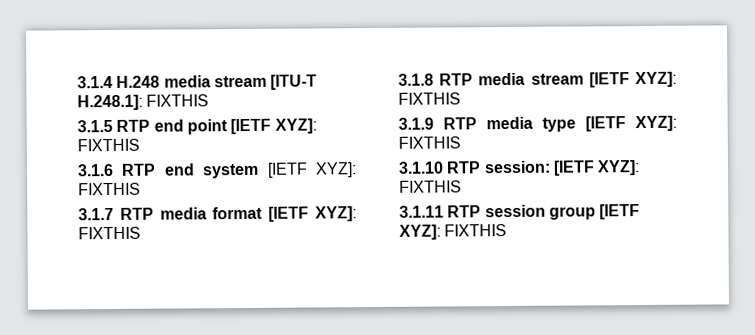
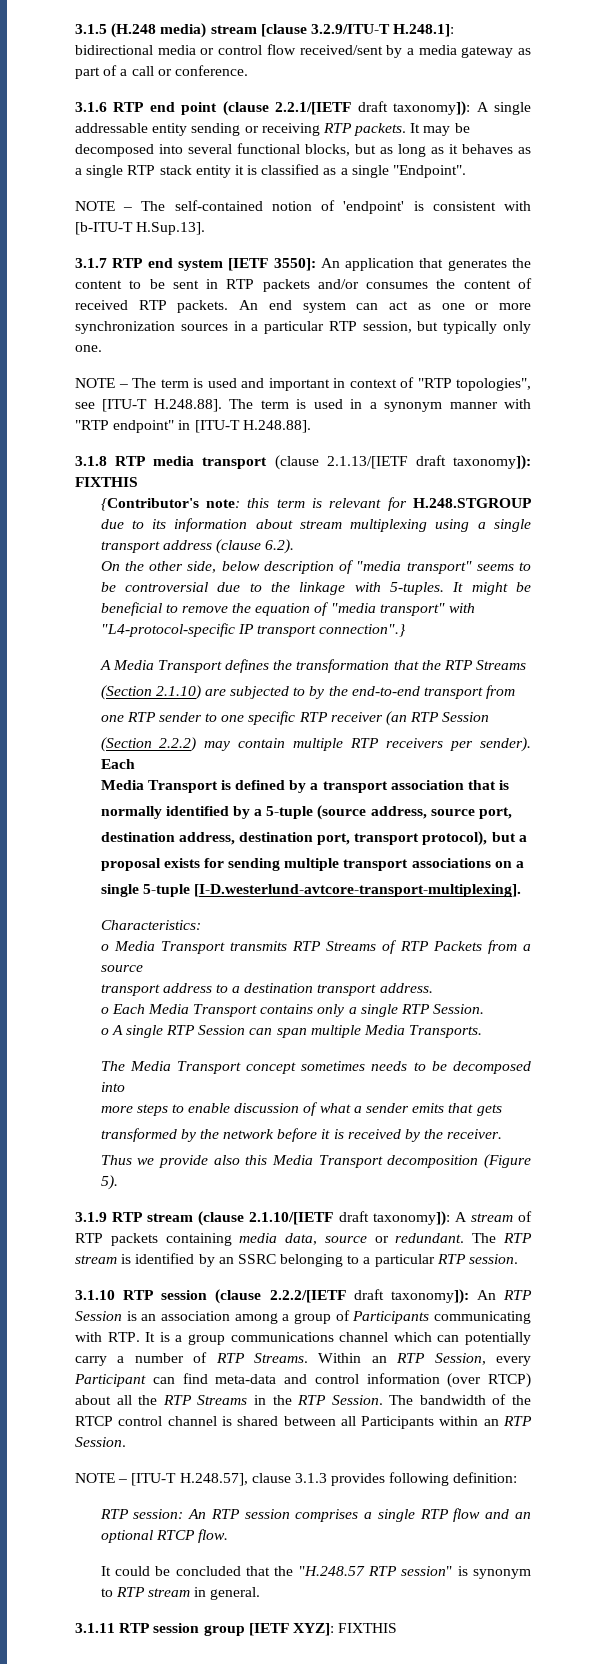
[77,74,318,90] [77,94,210,111] [77,118,317,135] [77,138,140,152] [77,162,357,179] [78,182,141,196] [78,206,357,222] [78,226,141,240] [398,71,677,88] [398,92,461,105] [398,115,677,132] [398,136,461,149] [398,160,641,176] [399,180,462,193] 3.1.4 H.248 media stream [ITU-T H.248.1]: FIXTHIS // 3.1.5 RTP end point [IETF XYZ]: FIXTHIS // 3.1.6 RTP end system [IETF XYZ]: FIXTHIS // 3.1.7 RTP media format [IETF XYZ]: FIXTHIS // 3.1.8 RTP media stream [IETF XYZ]: FIXTHIS // 3.1.9 RTP media type [IETF XYZ]: FIXTHIS // 3.1.10 RTP session: [IETF XYZ]: FIXTHIS -> [75,23,455,38] [75,44,531,58] [75,65,248,79] [75,101,531,116] [75,123,470,136] [75,143,531,157] [75,164,467,178] [75,200,531,214] [75,222,206,235] [75,258,531,271] [75,278,532,292] [75,300,532,313] [75,321,531,334] [75,345,102,352] [75,377,531,391] [75,399,531,412] [75,420,311,433] [75,455,531,470] [75,477,138,487] [100,497,532,511] [100,518,531,532] [100,539,295,554] [100,560,531,574] [100,582,531,595] [100,602,476,616] [100,623,407,637] [99,659,527,673] [100,685,516,700] [100,711,490,726] [100,737,531,752] [100,759,135,769] [100,780,510,793] [100,805,513,820] [100,831,527,846] [100,858,525,871] [100,884,521,897] [100,920,201,930] [100,940,531,954] [100,965,143,972] [100,983,433,996] [100,1004,485,1017] [100,1025,483,1038] [100,1061,531,1074] [100,1082,125,1092] [100,1102,502,1116] [100,1128,503,1142] [100,1154,531,1169] [100,1175,118,1190] [75,1211,532,1226] [75,1233,532,1246] [75,1253,519,1267] [75,1289,532,1304] [75,1310,531,1324] [75,1332,531,1345] [75,1352,531,1366] [74,1373,531,1388] [75,1394,531,1405] [75,1416,532,1429] [75,1437,126,1447] [75,1472,518,1486] [99,1508,531,1522] [100,1529,228,1543] [100,1566,531,1579] [100,1587,261,1600] 3.1.5 (H.248 media) stream [clause 3.2.9/ITU-T H.248.1]: bidirectional media or control flow received/sent by a media gateway as part of a call or conference. // 3.1.6 RTP end point (clause 2.2.1/[IETF draft taxonomy]): A single addressable entity sending or receiving RTP packets. It may be decomposed into several functional blocks, but as long as it behaves as a single RTP stack entity it is classified as a single "Endpoint". // NOTE – The self-contained notion of 'endpoint' is consistent with [b-ITU-T H.Sup.13]. // 3.1.7 RTP end system [IETF 3550]: An application that generates the content to be sent in RTP packets and/or consumes the content of received RTP packets. An end system can act as one or more synchronization sources in a particular RTP session, but typically only one. // NOTE – The term is used and important in context of "RTP topologies", see [ITU-T H.248.88]. The term is used in a synonym manner with "RTP endpoint" in [ITU-T H.248.88]. // 3.1.8 RTP media transport (clause 2.1.13/[IETF draft taxonomy]): FIXTHIS // {Contributor's note: this term is relevant for H.248.STGROUP due to its information about stream multiplexing using a single transport address (clause 6.2). // On the other side, below description of "media transport" seems to be controversial due to the linkage with 5-tuples. It might be beneficial to remove the equation of "media transport" with "L4-protocol-specific IP transport connection".} // A Media Transport defines the transformation that the RTP Streams // (Section 2.1.10) are subjected to by the end-to-end transport from // one RTP sender to one specific RTP receiver (an RTP Session // (Section 2.2.2) may contain multiple RTP receivers per sender). Each // Media Transport is defined by a transport association that is // normally identified by a 5-tuple (source address, source port, // destination address, destination port, transport protocol), but a // proposal exists for sending multiple transport associations on a // single 5-tuple [I-D.westerlund-avtcore-transport-multiplexing]. // Characteristics: // o Media Transport transmits RTP Streams of RTP Packets from a source // transport address to a destination transport address. // o Each Media Transport contains only a single RTP Session. // o A single RTP Session can span multiple Media Transports. // The Media Transport concept sometimes needs to be decomposed into // more steps to enable discussion of what a sender emits that gets // transformed by the network before it is received by the receiver. // Thus we provide also this Media Transport decomposition (Figure 5). // 3.1.9 RTP stream (clause 2.1.10/[IETF draft taxonomy]): A stream of RTP packets containing media data, source or redundant. The RTP stream is identified by an SSRC belonging to a particular RTP session. // 3.1.10 RTP session (clause 2.2.2/[IETF draft taxonomy]): An RTP Session is an association among a group of Participants communicating with RTP. It is a group communications channel which can potentially carry a number of RTP Streams. Within an RTP Session, every Participant can find meta-data and control information (over RTCP) about all the RTP Streams in the RTP Session. The bandwidth of the RTCP control channel is shared between all Participants within an RTP Session. // NOTE – [ITU-T H.248.57], clause 3.1.3 provides following definition: // RTP session: An RTP session comprises a single RTP flow and an optional RTCP flow. // It could be concluded that the "H.248.57 RTP session" is synonym to RTP stream in general.

